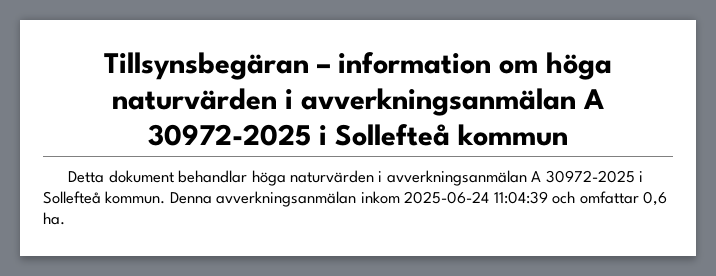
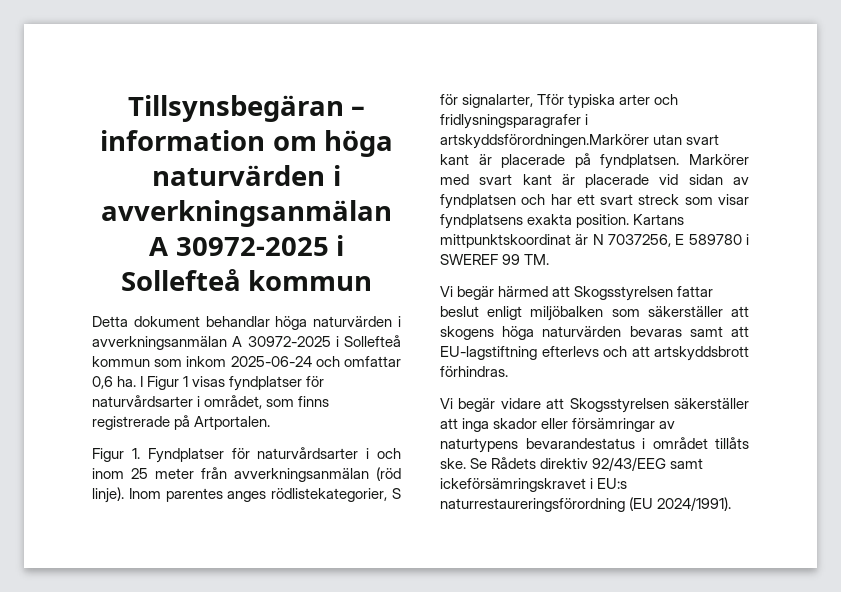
[105,191,357,207] kommun. Denna avverkningsanmälan -> [92,356,183,367] kommun som
[493,191,548,204] 11:04:39 -> (312, 361) none
(65, 218) none -> [140,376,325,391] [92,395,330,409] [92,415,271,430] [92,447,401,463] [92,467,401,482] [92,487,402,503] [440,94,679,109] [440,114,589,129] [440,134,720,149] [440,153,749,169] [440,174,749,188] [440,194,749,209] [440,214,685,229] [440,234,749,248] [440,254,550,265] [440,286,714,301] [440,306,749,321] [440,326,749,340] [440,346,749,361] [440,366,508,377] [440,398,749,413] [440,418,676,432] [440,437,749,453] [440,457,704,471] [440,478,628,492] [440,497,732,512] I Figur 1 visas fyndplatser för naturvårdsarter i området, som finns registrerade på Artportalen. // Figur 1. Fyndplatser för naturvårdsarter i och inom 25 meter från avverkningsanmälan (röd linje). Inom parentes anges rödlistekategorier, S för signalarter, Tför typiska arter och fridlysningsparagrafer i artskyddsförordningen.Markörer utan svart kant är placerade på fyndplatsen. Markörer med svart kant är placerade vid sidan av fyndplatsen och har ett svart streck som visar fyndplatsens exakta position. Kartans mittpunktskoordinat är N 7037256, E 589780 i SWEREF 99 TM. // Vi begär härmed att Skogsstyrelsen fattar beslut enligt miljöbalken som säkerställer att skogens höga naturvärden bevaras samt att EU-lagstiftning efterlevs och att artskyddsbrott förhindras. // Vi begär vidare att Skogsstyrelsen säkerställer att inga skador eller försämringar av naturtypens bevarandestatus i området tillåts ske. Se Rådets direktiv 92/43/EEG samt ickeförsämringskravet i EU:s naturrestaureringsförordning (EU 2024/1991).

